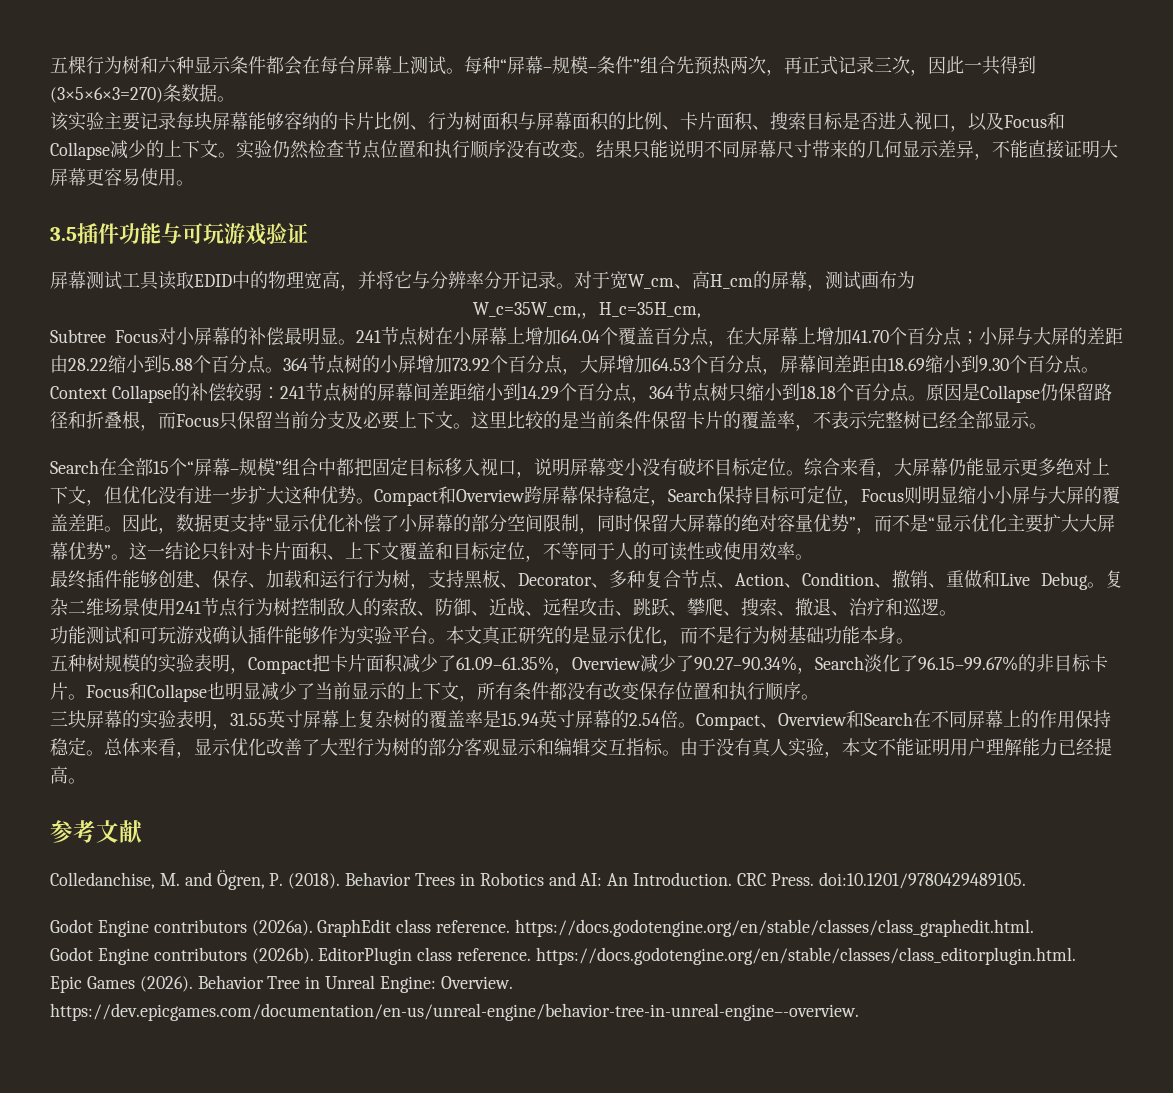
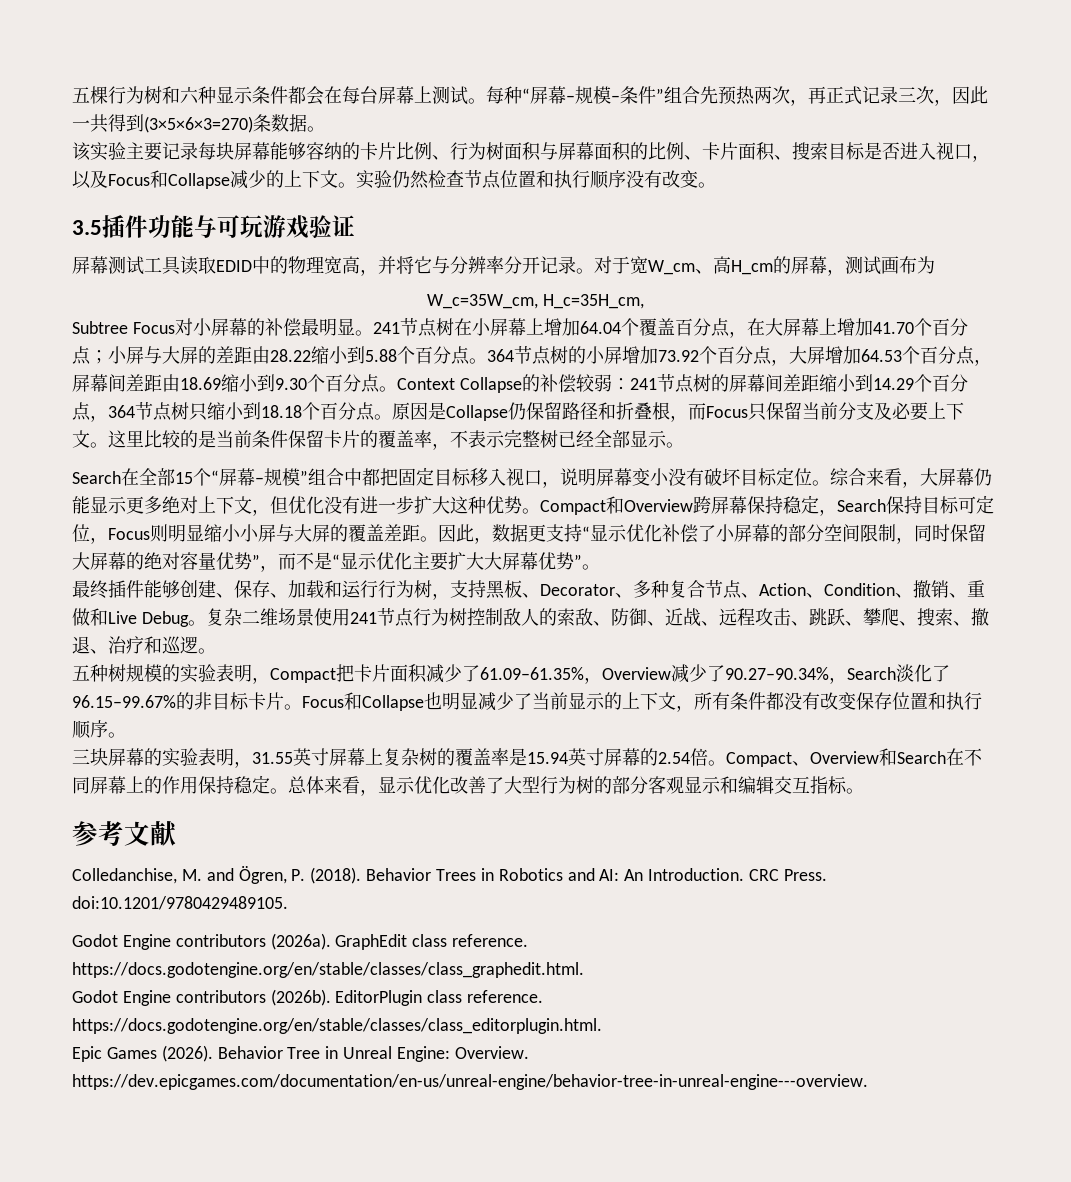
[596,140,1118,160] [50,168,194,186] 结果只能说明不同屏幕尺寸带来的几何显示差异，不能直接证明大屏幕更容易使用。 -> (716, 185) none
[580,312,599,319] ， -> (539, 301) none
[129,541,813,562] 这一结论只针对卡片面积、上下文覆盖和目标定位，不等同于人的可读性或使用效率。 -> (600, 567) none
[50,626,914,646] // 功能测试和可玩游戏确认插件能够作为实验平台。本文真正研究的是显示优化，而不是行为树基础功能本身。 -> (216, 651) none
[680,738,1112,758] [50,766,86,784] 由于没有真人实验，本文不能证明用户理解能力已经提高。 -> (864, 791) none
[50,1003,859,1021] https://dev.epicgames.com/documentation/en-us/unreal-engine/behavior-tree-in-unreal-engine–-overview. -> [72,1074,868,1090] https://dev.epicgames.com/documentation/en-us/unreal-engine/behavior-tree-in-unreal-engine---overview.

